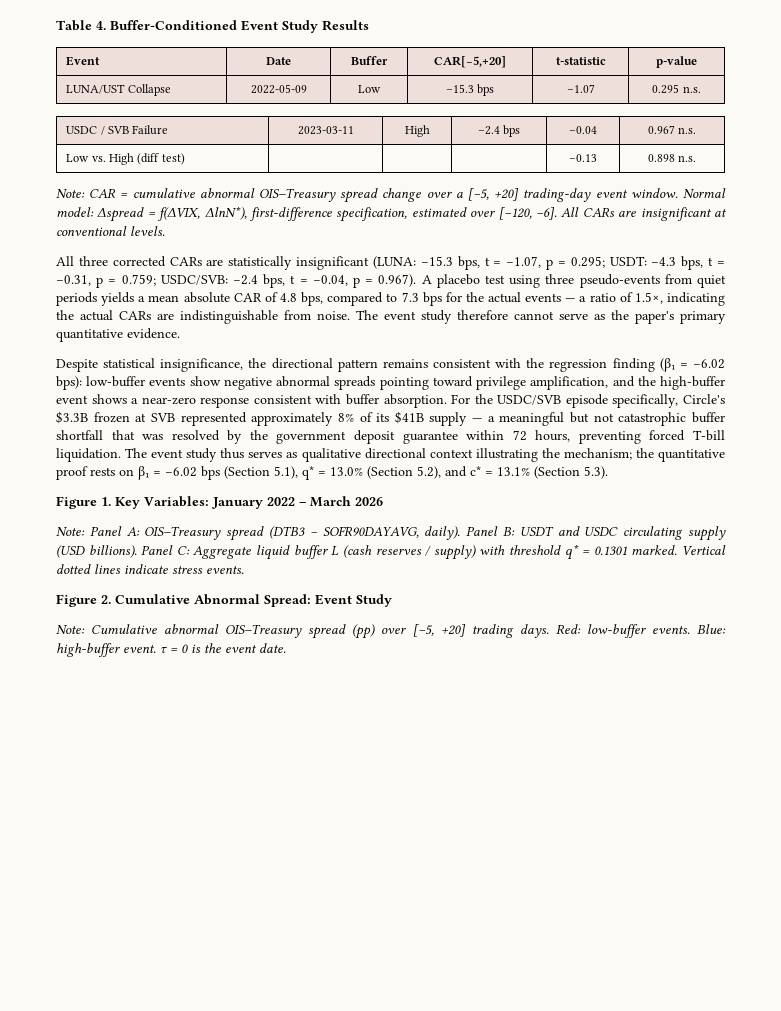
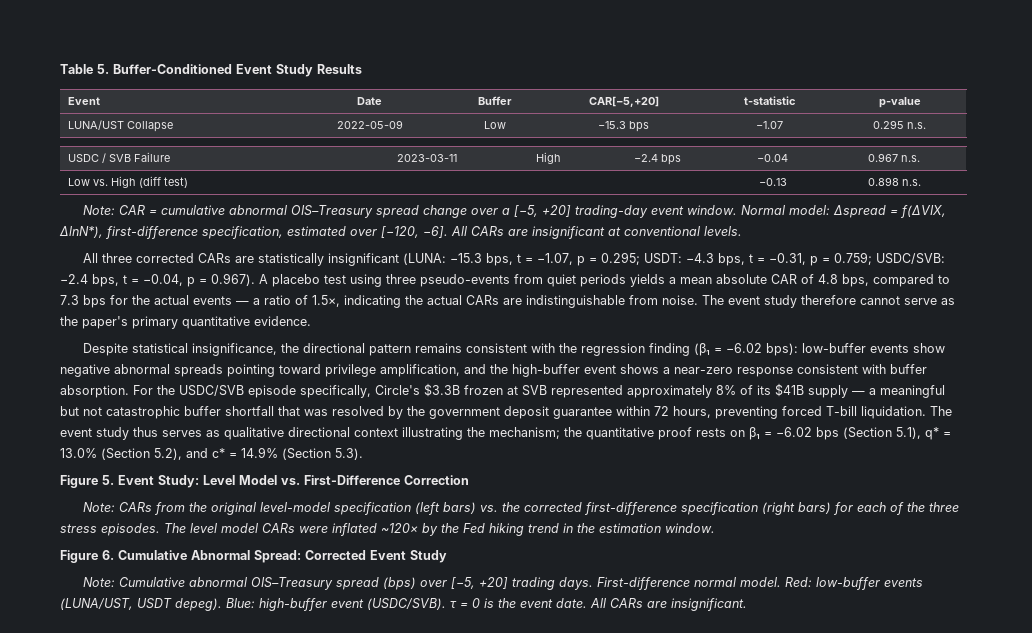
[96,21,106,30] 4. -> [97,64,109,74] 5.
[497,467,530,476] 13.1% -> [241,447,278,458] 14.9%
[101,496,383,509] [56,526,726,541] [56,544,726,560] [56,564,244,574] [56,594,111,607] 1. Key Variables: January 2022 – March 2026 // Note: Panel A: OIS–Treasury spread (DTB3 − SOFR90DAYAVG, daily). Panel B: USDT and USDC circulating supply (USD billions). Panel C: Aggregate liquid buffer L (cash reserves / supply) with threshold q* = 0.1301 marked. Vertical dotted lines indicate stress events. // Figure 2. -> [102,475,469,488] [82,502,959,515] [60,523,715,536] [60,550,114,563] 5. Event Study: Level Model vs. First-Difference Correction // Note: CARs from the original level-model specification (left bars) vs. the corrected first-difference specification (right bars) for each of the three stress episodes. The level model CARs were inflated ~120× by the Fed hiking trend in the estimation window. // Figure 6.
(311, 600) none -> [305,550,366,560] Corrected
[352,624,376,639] (pp) -> [382,577,416,590] (bps)
[555,624,726,638] [56,643,156,657] Red: low-buffer events. Blue: high-buffer event. -> [596,577,923,590] [60,598,446,611] First-difference normal model. Red: low-buffer events (LUNA/UST, USDT depeg). Blue: high-buffer event (USDC/SVB).
(286, 648) none -> [590,598,747,611] All CARs are insignificant.

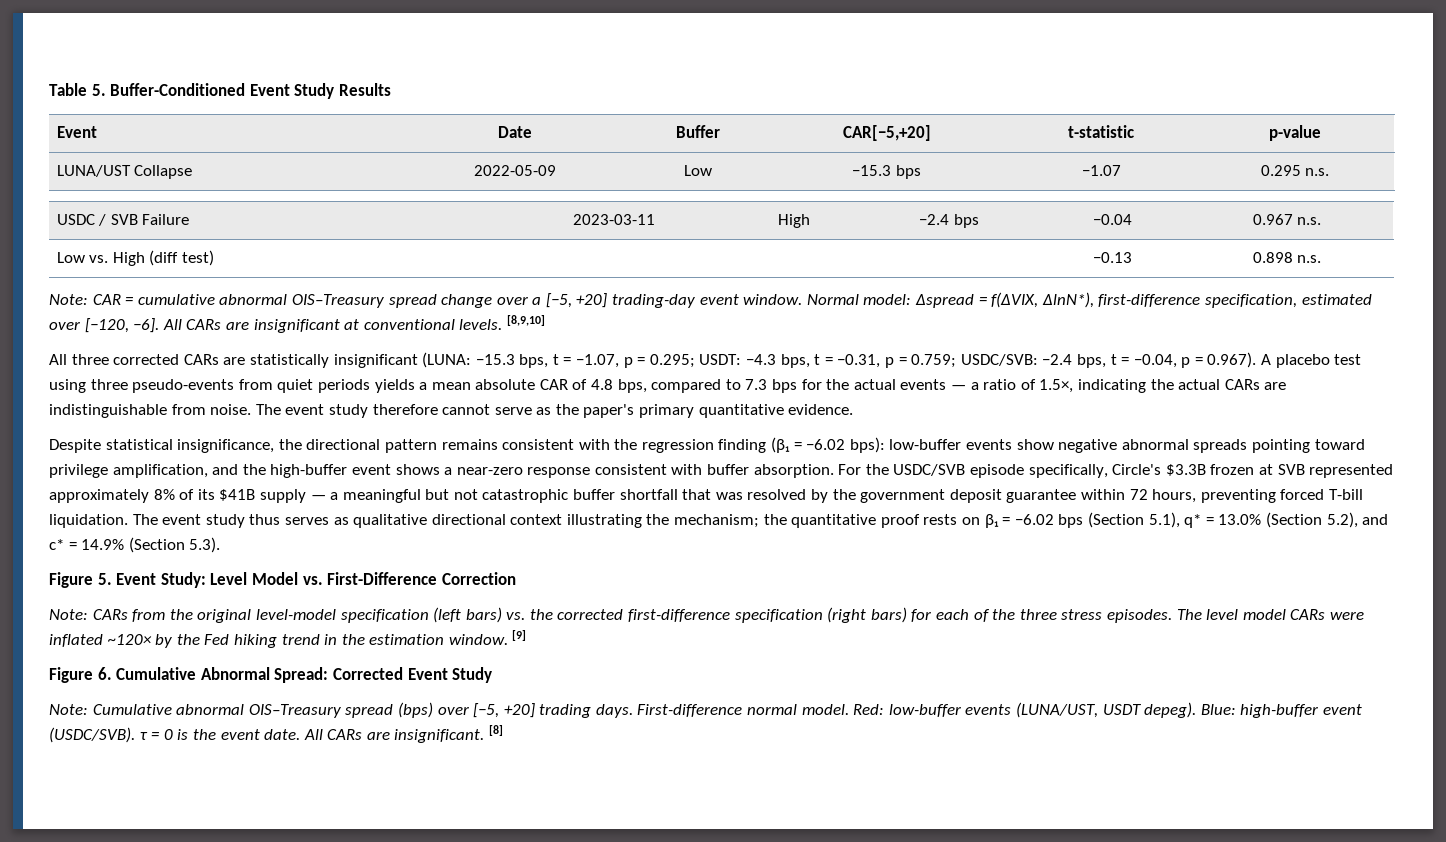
(742, 231) none -> [506,315,545,326] [8,9,10]
(715, 528) none -> [512,630,527,641] [9]
(747, 604) none -> [489,725,504,736] [8]

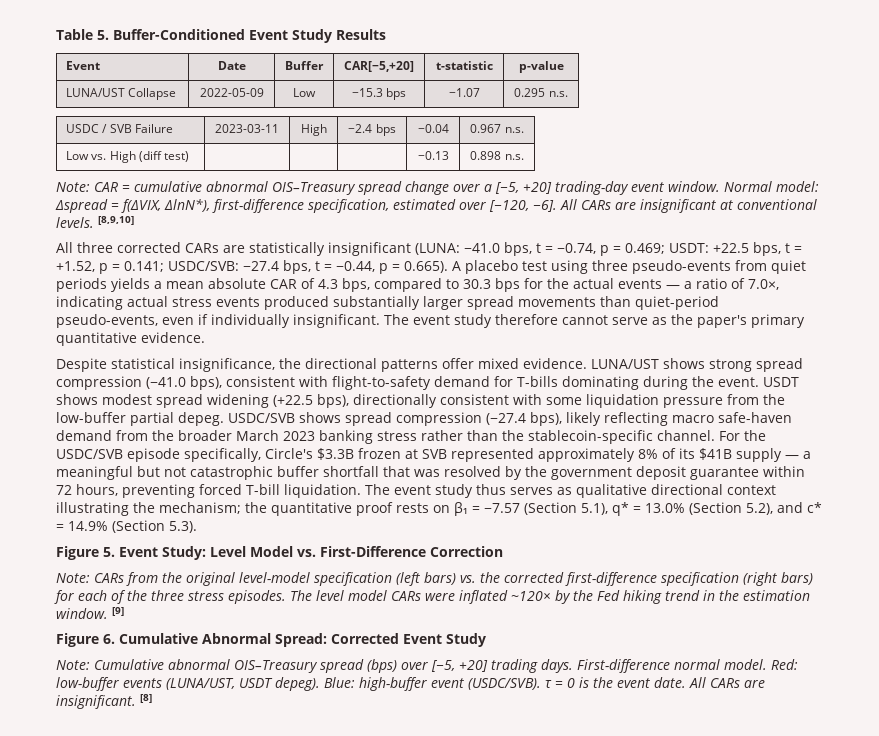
[475,352,1257,368] −15.3 bps, t = −1.07, p = 0.295; USDT: −4.3 bps, t = −0.31, p = 0.759; USDC/SVB: −2.4 bps, t = −0.04, p = 0.967). -> [464,242,802,256] [56,260,448,274] −41.0 bps, t = −0.74, p = 0.469; USDT: +22.5 bps, t = +1.52, p = 0.141; USDC/SVB: −27.4 bps, t = −0.44, p = 0.665).
[591,379,614,390] 4.8 -> [318,279,338,289] 4.3
[745,379,768,390] 7.3 -> [463,279,491,289] 30.3
[1039,379,1287,393] [49,404,252,418] 1.5×, indicating the actual CARs are indistinguishable from noise. -> [748,279,779,290] [56,296,719,310] [56,314,380,328] 7.0×, indicating actual stress events produced substantially larger spread movements than quiet-period pseudo-events, even if individually insignificant.
[384,437,1365,453] [49,464,834,478] pattern remains consistent with the regression finding (β₁ = −6.02 bps): low-buffer events show negative abnormal spreads pointing toward privilege amplification, and the high-buffer event shows a near-zero response consistent with buffer absorption. -> [381,358,803,372] [56,376,799,390] [56,394,785,408] [56,412,792,426] [56,430,715,444] patterns offer mixed evidence. LUNA/UST shows strong spread compression (−41.0 bps), consistent with flight-to-safety demand for T-bills dominating during the event. USDT shows modest spread widening (+22.5 bps), directionally consistent with some liquidation pressure from the low-buffer partial depeg. USDC/SVB shows spread compression (−27.4 bps), likely reflecting macro safe-haven demand from the broader March 2023 banking stress rather than the stablecoin-specific channel.
[1014,514,1084,528] −6.02 bps -> [484,503,520,513] −7.57

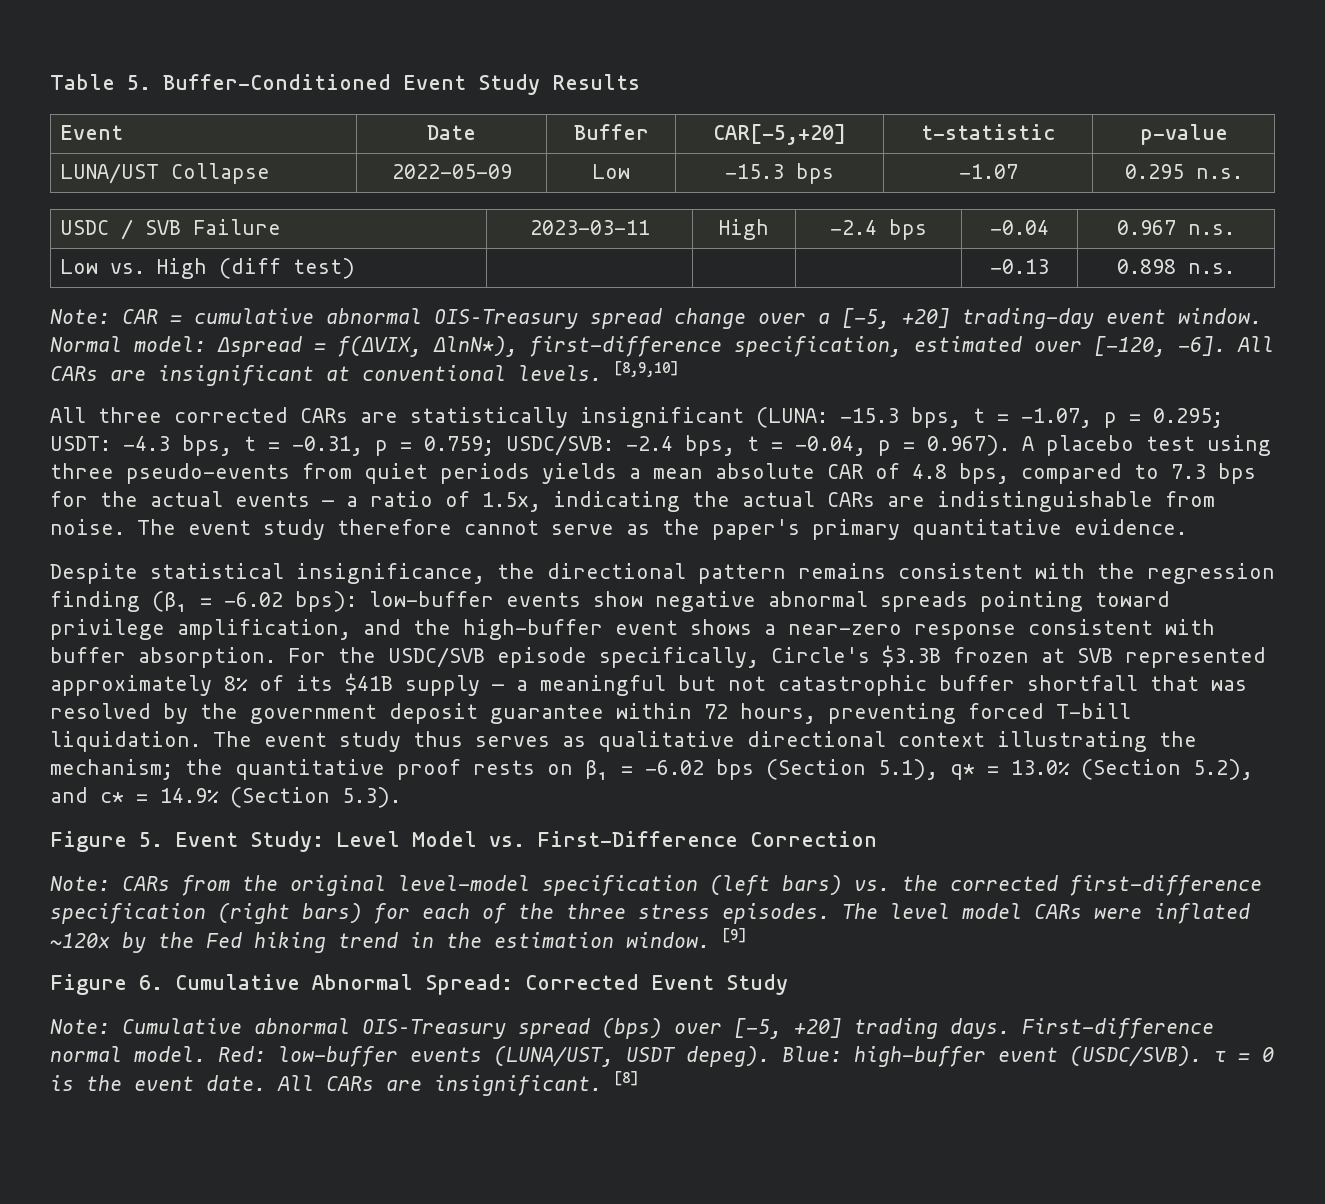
[464,242,802,256] [56,260,448,274] −41.0 bps, t = −0.74, p = 0.469; USDT: +22.5 bps, t = +1.52, p = 0.141; USDC/SVB: −27.4 bps, t = −0.44, p = 0.665). -> [840,407,1223,428] [50,435,1010,456] −15.3 bps, t = −1.07, p = 0.295; USDT: −4.3 bps, t = −0.31, p = 0.759; USDC/SVB: −2.4 bps, t = −0.04, p = 0.967).
[318,279,338,289] 4.3 -> [912,464,947,479] 4.8
[463,279,491,289] 30.3 -> [1171,464,1206,479] 7.3
[748,279,779,290] [56,296,719,310] [56,314,380,328] 7.0×, indicating actual stress events produced substantially larger spread movements than quiet-period pseudo-events, even if individually insignificant. -> [482,491,1215,512] [50,519,125,535] 1.5×, indicating the actual CARs are indistinguishable from noise.
[381,358,803,372] [56,376,799,390] [56,394,785,408] [56,412,792,426] [56,430,715,444] patterns offer mixed evidence. LUNA/UST shows strong spread compression (−41.0 bps), consistent with flight-to-safety demand for T-bills dominating during the event. USDT shows modest spread widening (+22.5 bps), directionally consistent with some liquidation pressure from the low-buffer partial depeg. USDC/SVB shows spread compression (−27.4 bps), likely reflecting macro safe-haven demand from the broader March 2023 banking stress rather than the stablecoin-specific channel. -> [698,563,1275,584] [50,591,1170,612] [50,619,1215,640] [50,647,276,668] pattern remains consistent with the regression finding (β₁ = −6.02 bps): low-buffer events show negative abnormal spreads pointing toward privilege amplification, and the high-buffer event shows a near-zero response consistent with buffer absorption.
[484,503,520,513] −7.57 -> [645,759,754,780] −6.02 bps

